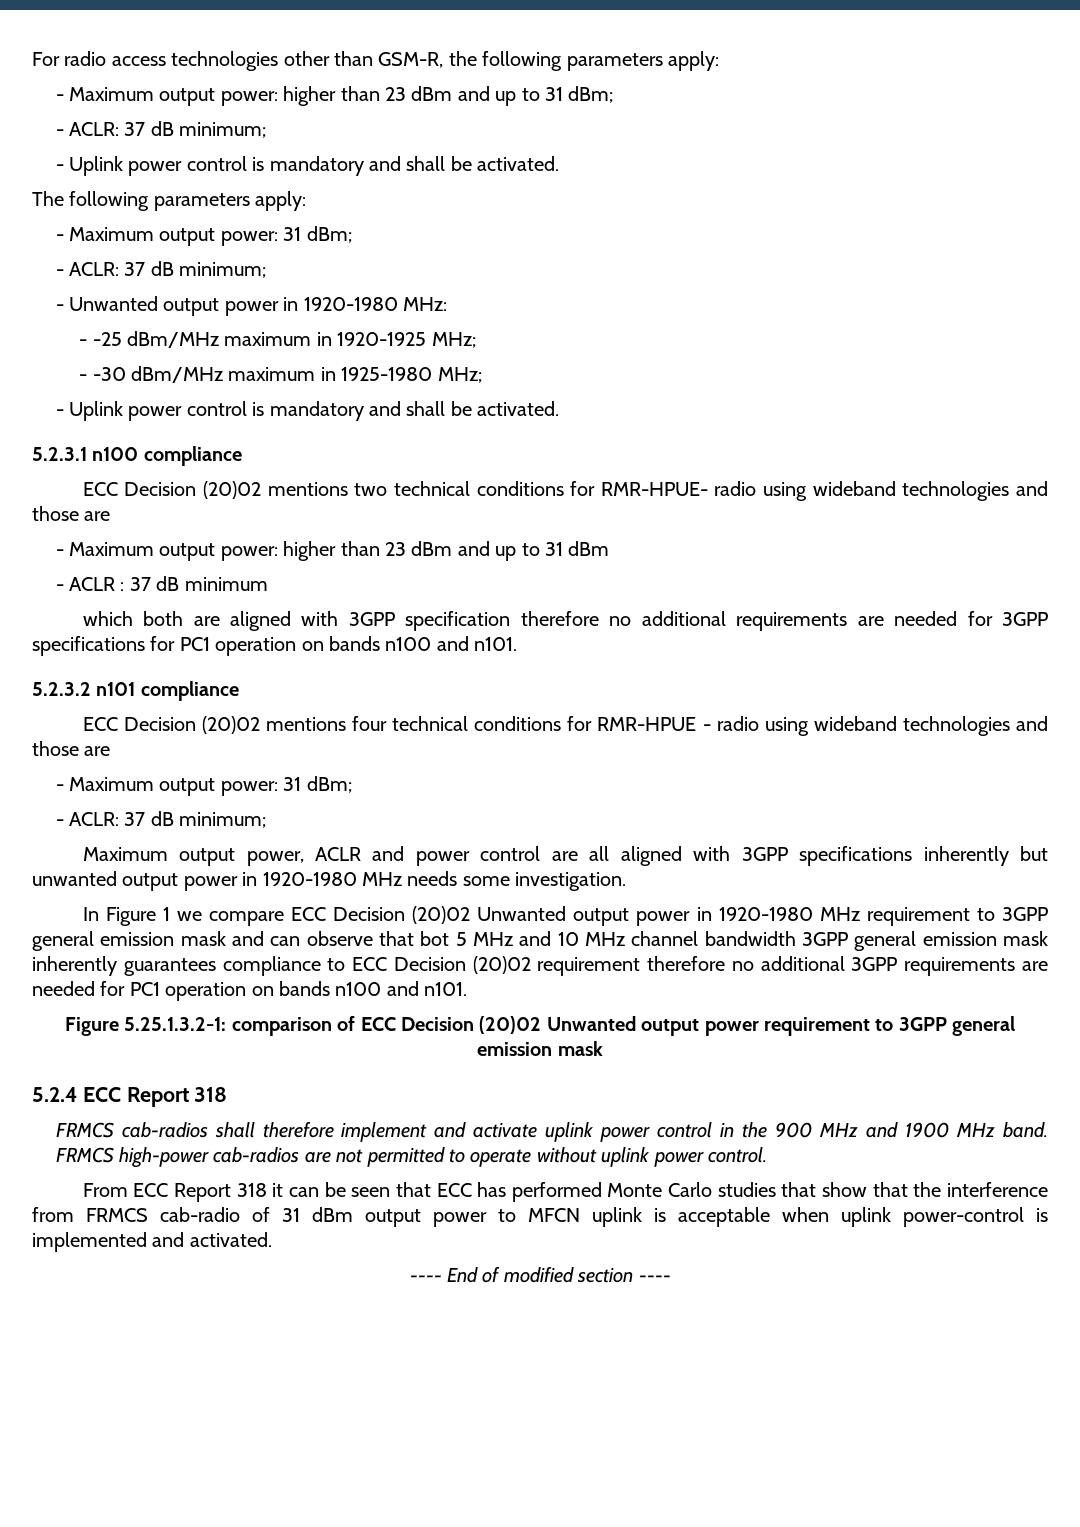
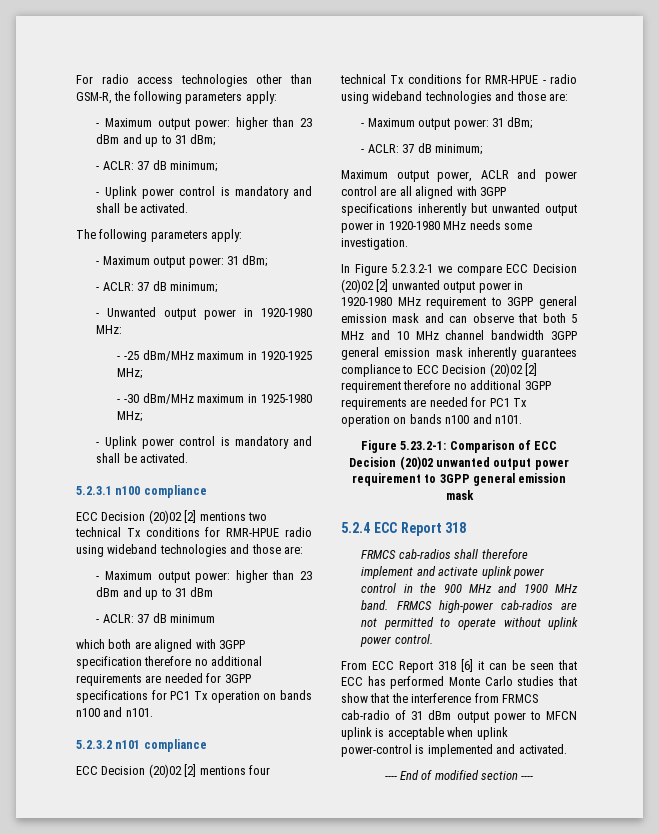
(261, 490) none -> [184,510,197,523] [2]
[476,481,1048,501] [32,506,111,521] conditions for RMR-HPUE- radio using wideband technologies and those are -> [126,527,312,537] [76,544,303,557] Tx conditions for RMR-HPUE radio using wideband technologies and those are:
[69,577,125,591] ACLR : -> [102,614,134,623] ACLR:
(210, 644) none -> [194,691,208,700] Tx
(260, 725) none -> [184,764,197,777] [2]
(469, 723) none -> [390,75,405,84] Tx
[84,746,111,756] are -> [548,93,568,101] are:
[162,907,170,921] 1 -> [391,264,434,273] 5.2.3.2-1
[477,906,567,921] Unwanted -> [376,279,440,292] [2] unwanted
[420,931,450,946] bot -> [542,313,566,323] both
(531, 965) none -> [524,363,537,376] [2]
(160, 989) none -> [512,398,527,407] Tx
[124,1017,332,1036] 5.25.1.3.2-1: comparison -> [400,440,515,453] 5.23.2-1: Comparison
[546,1016,636,1031] Unwanted -> [436,457,490,467] unwanted
(267, 1190) none -> [461,659,473,672] [6]

